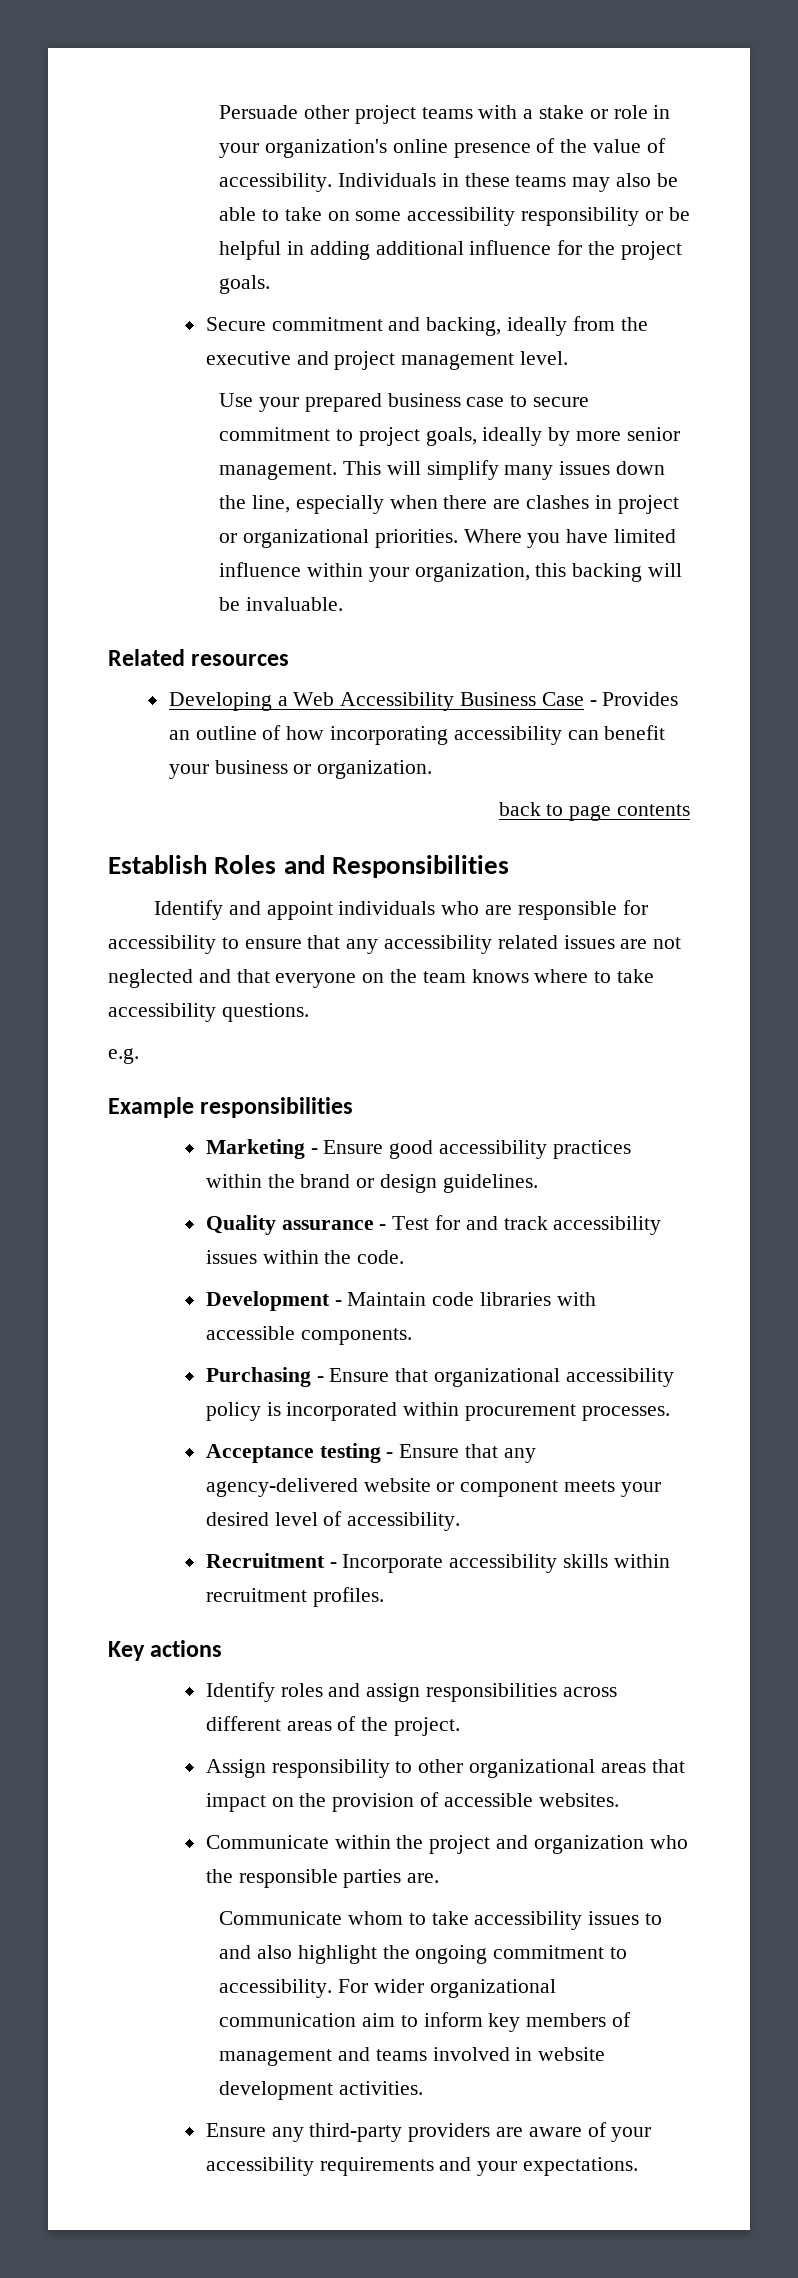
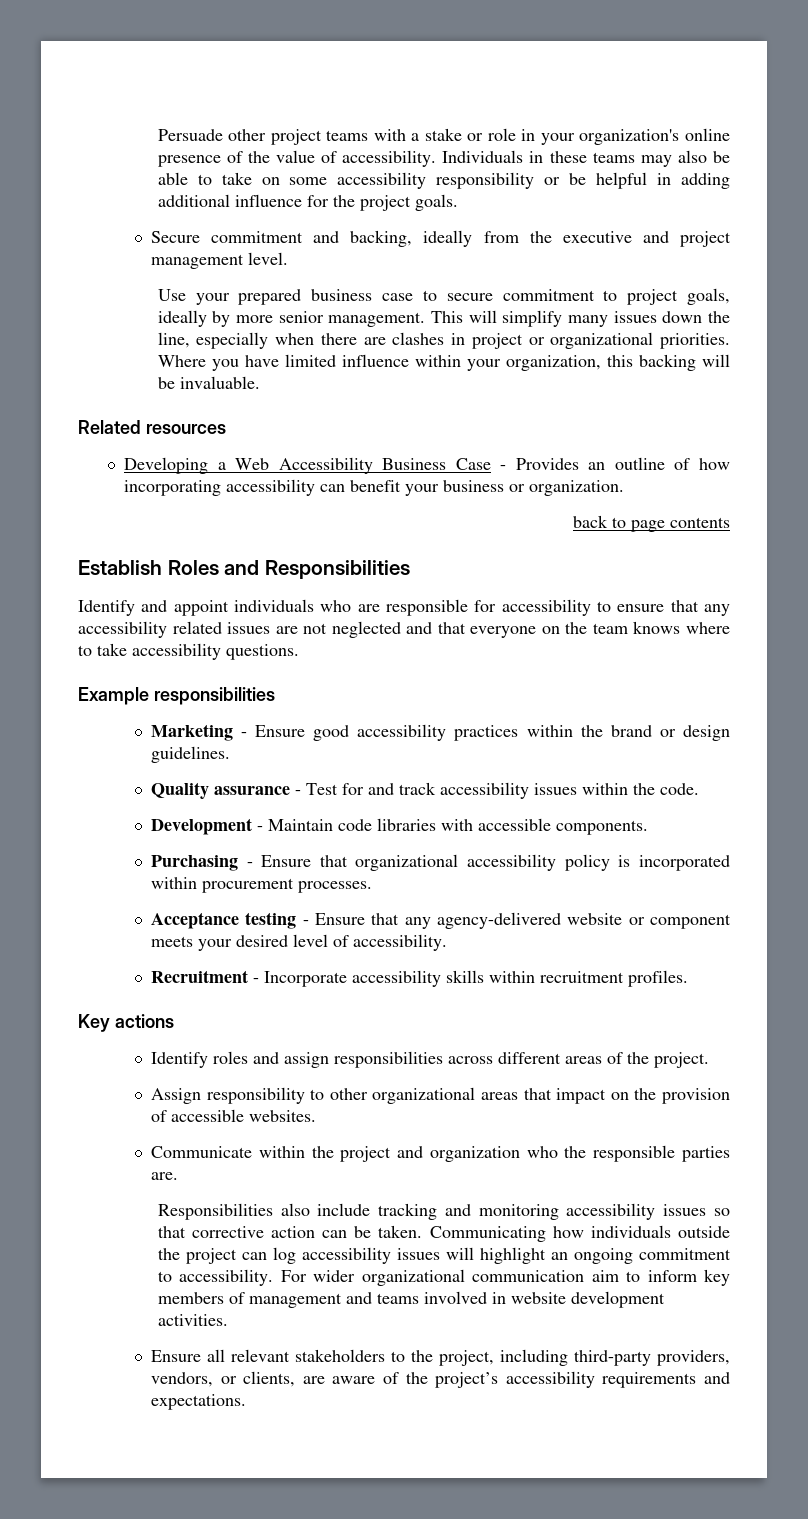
[108,1048,139,1064] // e.g. -> (299, 652) none
[219,1911,663,1930] [219,1945,410,1964] Communicate whom to take accessibility issues to and also highlight the -> [157,1203,730,1220] [157,1225,730,1242] [157,1247,568,1264] Responsibilities also include tracking and monitoring accessibility issues so that corrective action can be taken. Communicating how individuals outside the project can log accessibility issues will highlight an
[271,2123,491,2142] any third-party providers -> [206,1349,731,1366] [150,1371,296,1387] all relevant stakeholders to the project, including third-party providers, vendors, or clients,
[611,2127,652,2142] your -> [405,1372,499,1388] the project’s
[477,2161,518,2176] your -> (731, 1378) none

